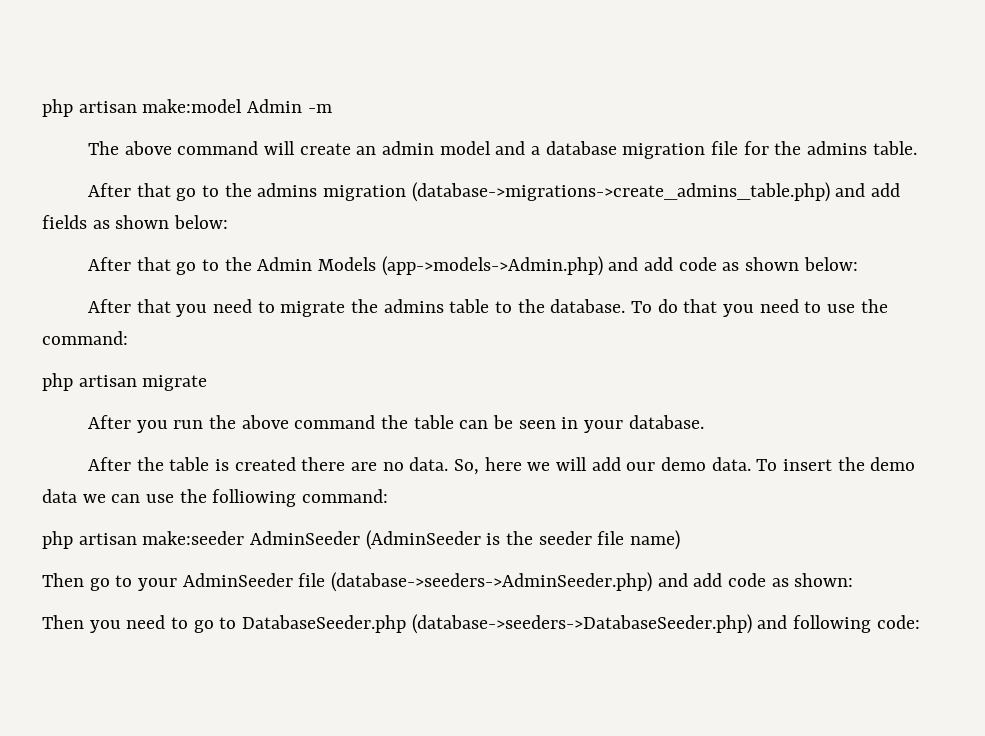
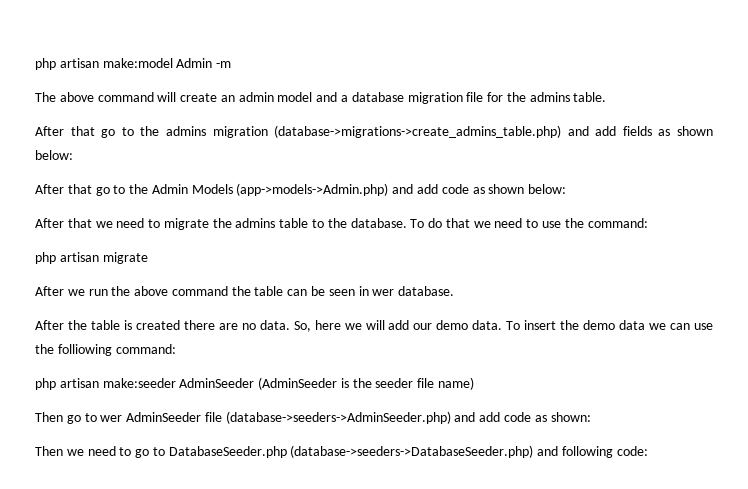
[176,304,208,317] you -> [95,221,113,228] we
[723,304,755,317] you -> [473,221,491,228] we
[136,420,168,433] you -> [67,289,85,296] we
[584,420,624,433] your -> [372,289,395,296] wer
[138,578,178,591] your -> [100,415,123,422] wer
[89,620,121,633] you -> [66,449,84,456] we

